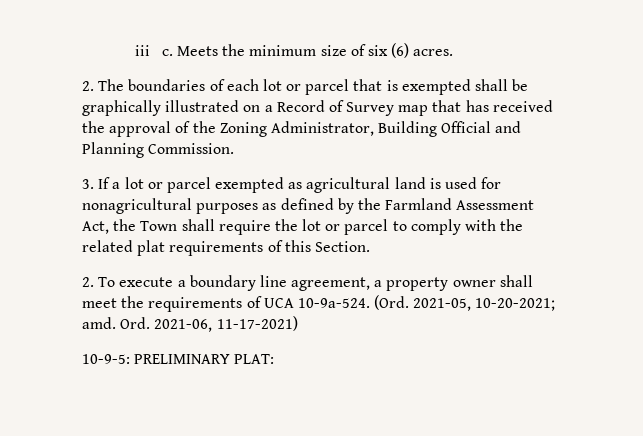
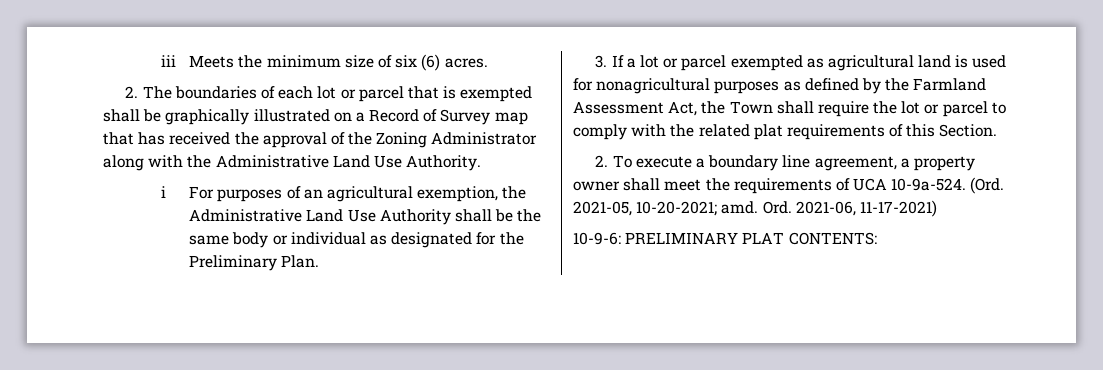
[161,49,173,56] c. -> (176, 61) none
[270,121,522,137] [82,142,235,158] Administrator, Building Official and Planning Commission. -> [431,132,538,145] [103,155,482,171] [160,186,527,202] [189,209,542,225] [189,232,524,248] [189,255,320,271] Administrator along with the Administrative Land Use Authority. // i For purposes of an agricultural exemption, the Administrative Land Use Authority shall be the same body or individual as designated for the Preliminary Plan.
[82,354,275,364] 10-9-5: PRELIMINARY PLAT: -> [573,232,877,245] 10-9-6: PRELIMINARY PLAT CONTENTS:

